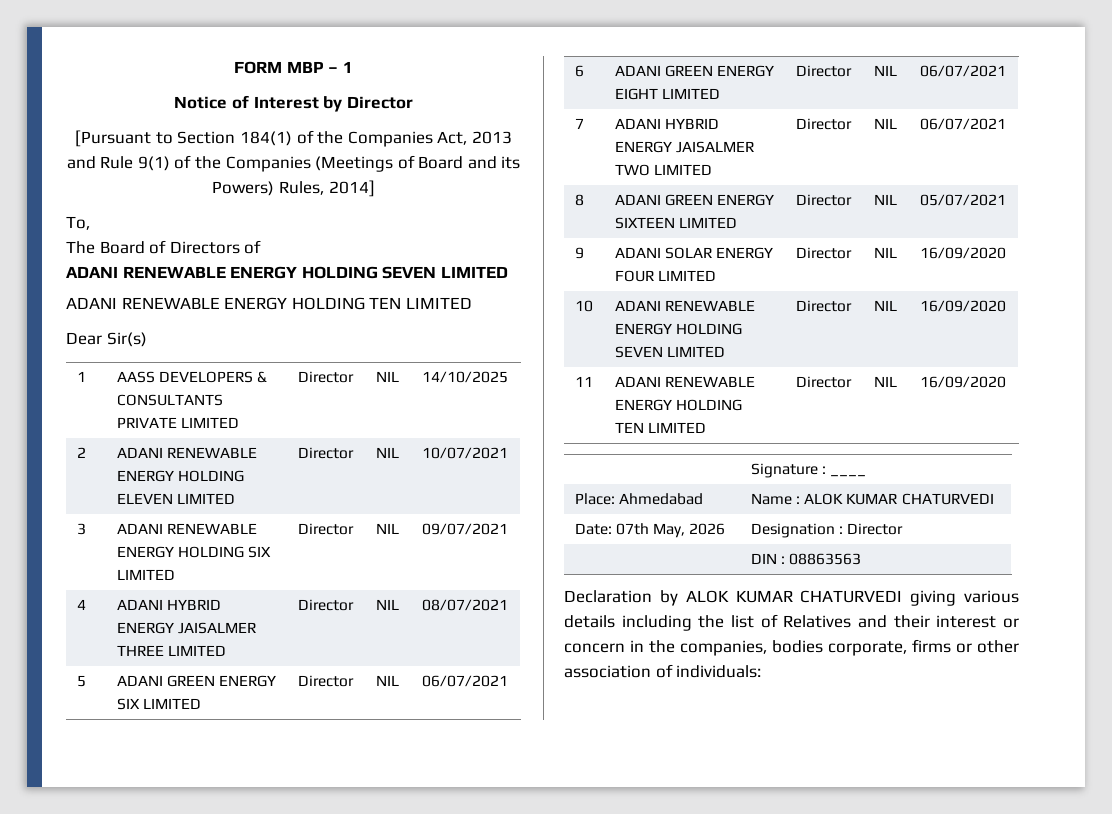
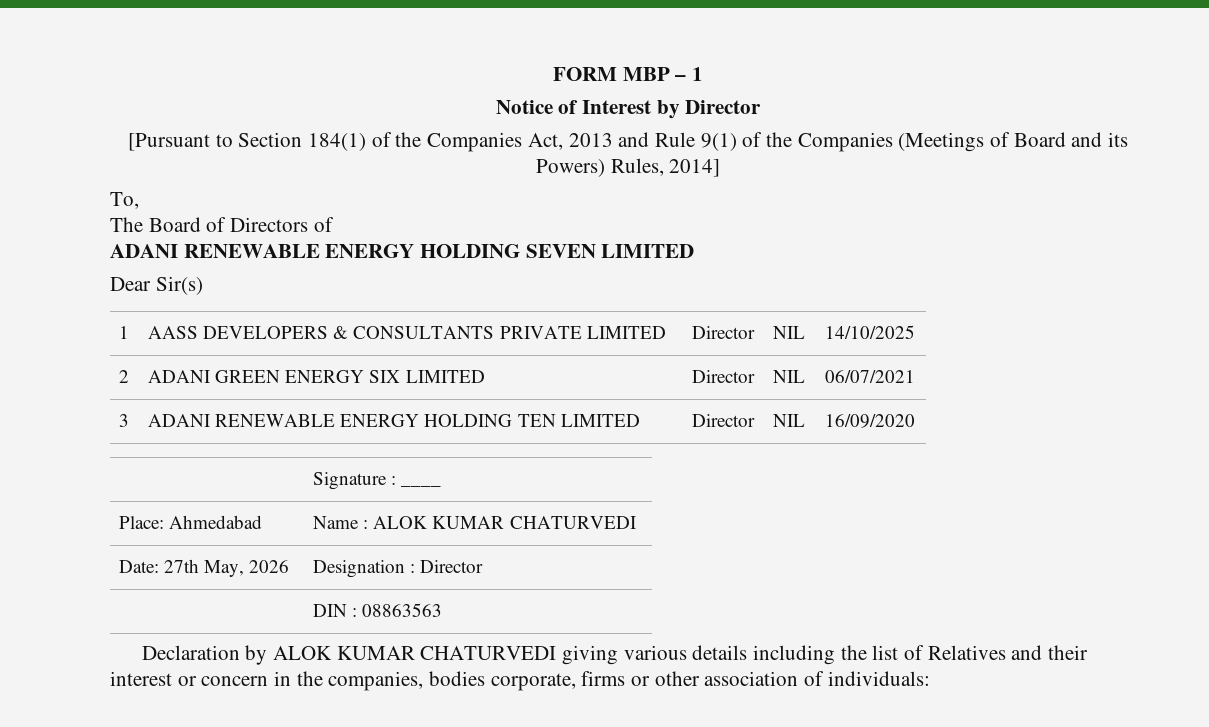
[66,297,472,310] // ADANI RENEWABLE ENERGY HOLDING TEN LIMITED -> (695, 251) none
[116,447,258,458] [116,470,245,482] [116,493,236,504] [297,447,354,459] [375,447,399,458] [421,447,508,459] [76,523,86,535] [116,523,258,534] [116,546,272,558] [116,569,175,580] [297,523,354,535] [375,523,399,534] [421,523,508,535] [76,599,86,610] [116,599,222,610] [116,622,257,634] [116,645,227,656] [297,599,354,611] [375,599,399,610] [421,599,508,611] [76,675,86,687] | ADANI RENEWABLE ENERGY HOLDING ELEVEN LIMITED | Director | NIL | 10/07/2021 // 3 | ADANI RENEWABLE ENERGY HOLDING SIX LIMITED | Director | NIL | 09/07/2021 // 4 | ADANI HYBRID ENERGY JAISALMER THREE LIMITED | Director | NIL | 08/07/2021 // 5 -> (130, 376) none
[574,65,584,77] [614,65,775,77] [614,88,721,100] [795,65,852,77] [873,65,897,76] [919,65,1006,77] [574,118,584,129] [614,118,720,129] [614,141,755,153] [614,164,713,176] [795,118,852,130] [873,118,897,129] [919,118,1006,130] [574,194,584,206] [614,194,775,206] [614,217,738,229] [795,194,852,206] [873,194,897,205] [919,194,1006,206] [574,247,584,259] [614,247,774,259] [614,270,717,282] [795,247,852,259] [873,247,897,258] [919,247,1006,259] [574,300,593,312] [614,300,756,311] [614,323,743,335] [614,346,726,358] [795,300,852,312] [873,300,897,311] [919,300,1006,312] [574,376,593,387] 6 | ADANI GREEN ENERGY EIGHT LIMITED | Director | NIL | 06/07/2021 // 7 | ADANI HYBRID ENERGY JAISALMER TWO LIMITED | Director | NIL | 06/07/2021 // 8 | ADANI GREEN ENERGY SIXTEEN LIMITED | Director | NIL | 05/07/2021 // 9 | ADANI SOLAR ENERGY FOUR LIMITED | Director | NIL | 16/09/2020 // 10 | ADANI RENEWABLE ENERGY HOLDING SEVEN LIMITED | Director | NIL | 16/09/2020 // 11 -> [119,414,130,427] 3
[616,523,650,535] 07th -> [164,559,200,573] 27th

